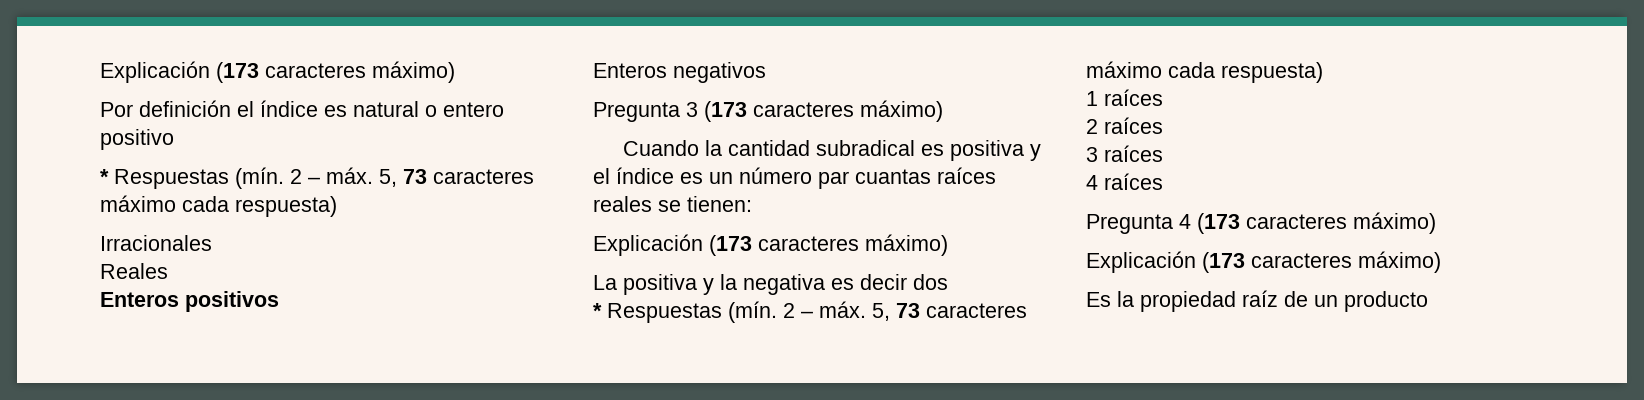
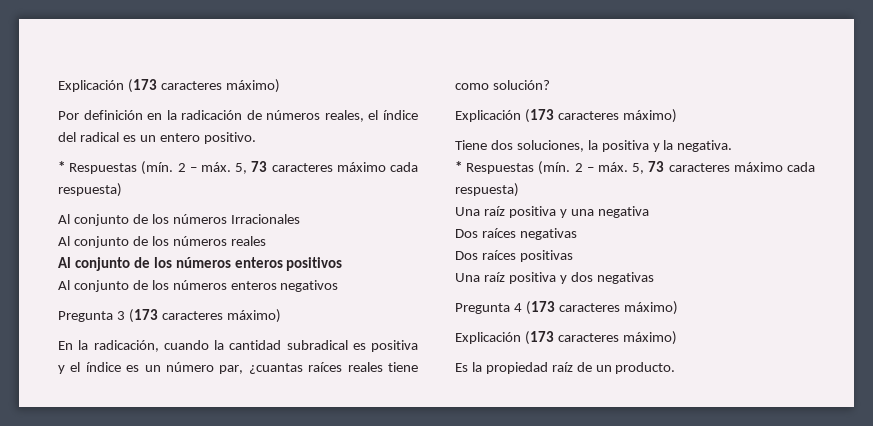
[237,100,504,117] [100,129,174,150] el índice es natural o entero positivo -> [147,110,418,122] [58,132,256,144] en la radicación de números reales, el índice del radical es un entero positivo.
[100,235,212,251] [100,263,168,279] [100,291,279,312] [593,63,667,78] Irracionales // Reales // Enteros positivos // Enteros -> [58,214,300,226] [58,236,266,248] [58,257,343,271] [58,280,277,292] Al conjunto de los números Irracionales // Al conjunto de los números reales // Al conjunto de los números enteros positivos // Al conjunto de los números enteros
[623,140,700,156] Cuando -> [58,340,209,352] En la radicación, cuando
[818,167,996,189] [593,196,752,212] [593,234,948,256] [593,274,948,295] par cuantas raíces reales se tienen: // Explicación (173 caracteres máximo) // La positiva y la negativa es decir dos -> [219,362,418,374] [455,80,550,90] [455,109,677,123] [455,140,733,152] par, ¿cuantas raíces reales tiene como solución? // Explicación (173 caracteres máximo) // Tiene dos soluciones, la positiva y la negativa.
[1086,89,1163,106] [1086,117,1163,134] [1086,145,1163,162] [1086,173,1163,190] 1 raíces // 2 raíces // 3 raíces // 4 raíces -> [455,206,649,218] [455,228,577,240] [455,250,573,262] [455,272,654,284] Una raíz positiva y una negativa // Dos raíces negativas // Dos raíces positivas // Una raíz positiva y dos negativas
[1344,291,1428,312] producto -> [615,362,676,374] producto.

